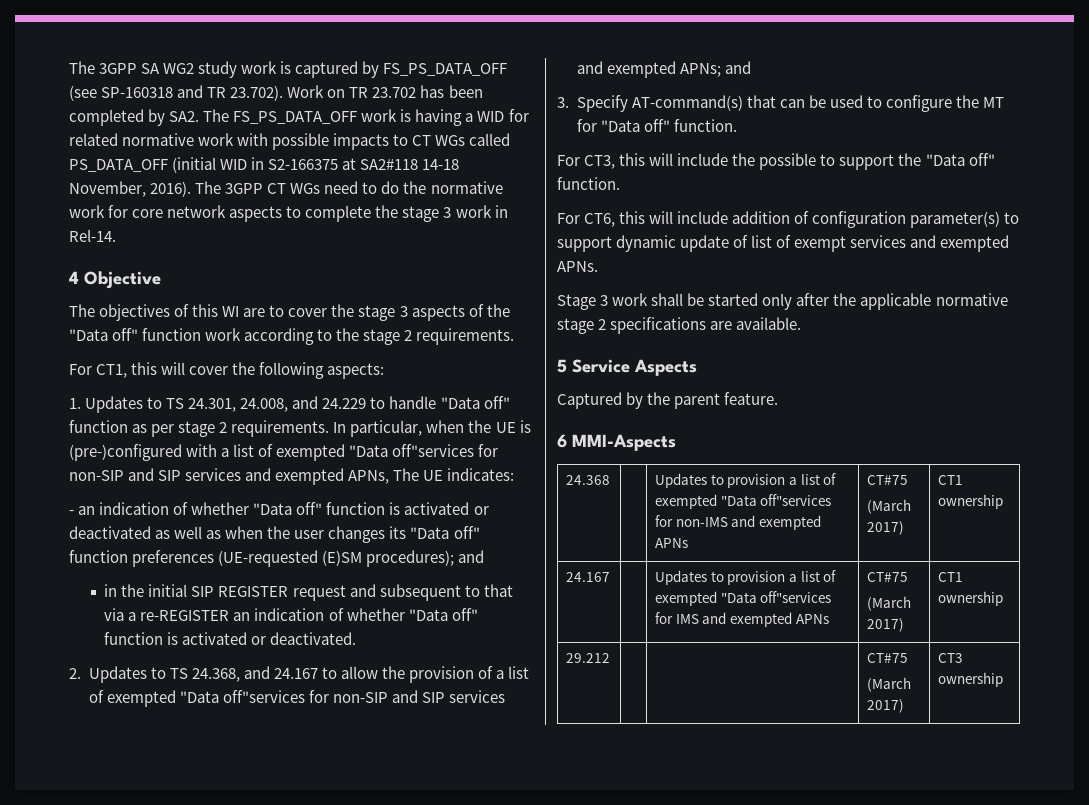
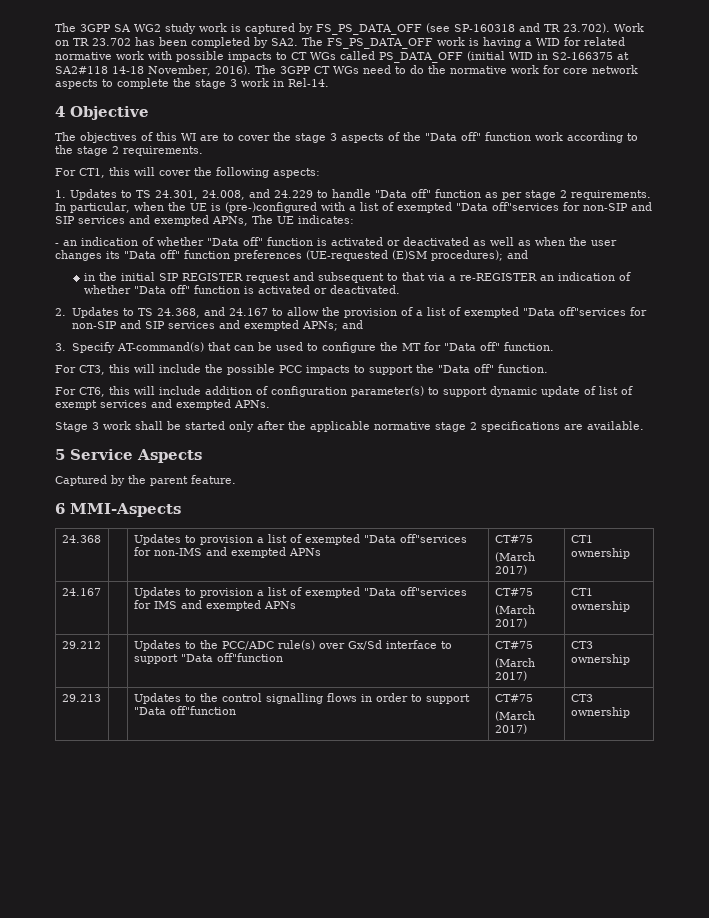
(817, 161) none -> [279,365,350,375] PCC impacts
[867,653,909,663] [867,677,912,692] [867,699,905,713] [938,653,964,663] [938,672,1004,687] | CT#75 // (March 2017) | CT3 ownership -> [133,640,452,651] [133,653,283,664] [494,641,533,649] [494,658,535,668] [494,671,527,681] [570,641,593,649] [570,654,630,665] [61,694,101,702] [133,693,470,704] [133,706,236,715] [494,694,533,702] [494,711,535,721] [494,724,527,734] [570,694,593,702] [570,707,630,718] Updates to the PCC/ADC rule(s) over Gx/Sd interface to support "Data off"function | CT#75 // (March 2017) | CT3 ownership // 29.213 | | Updates to the control signalling flows in order to support "Data off"function | CT#75 // (March 2017) | CT3 ownership

